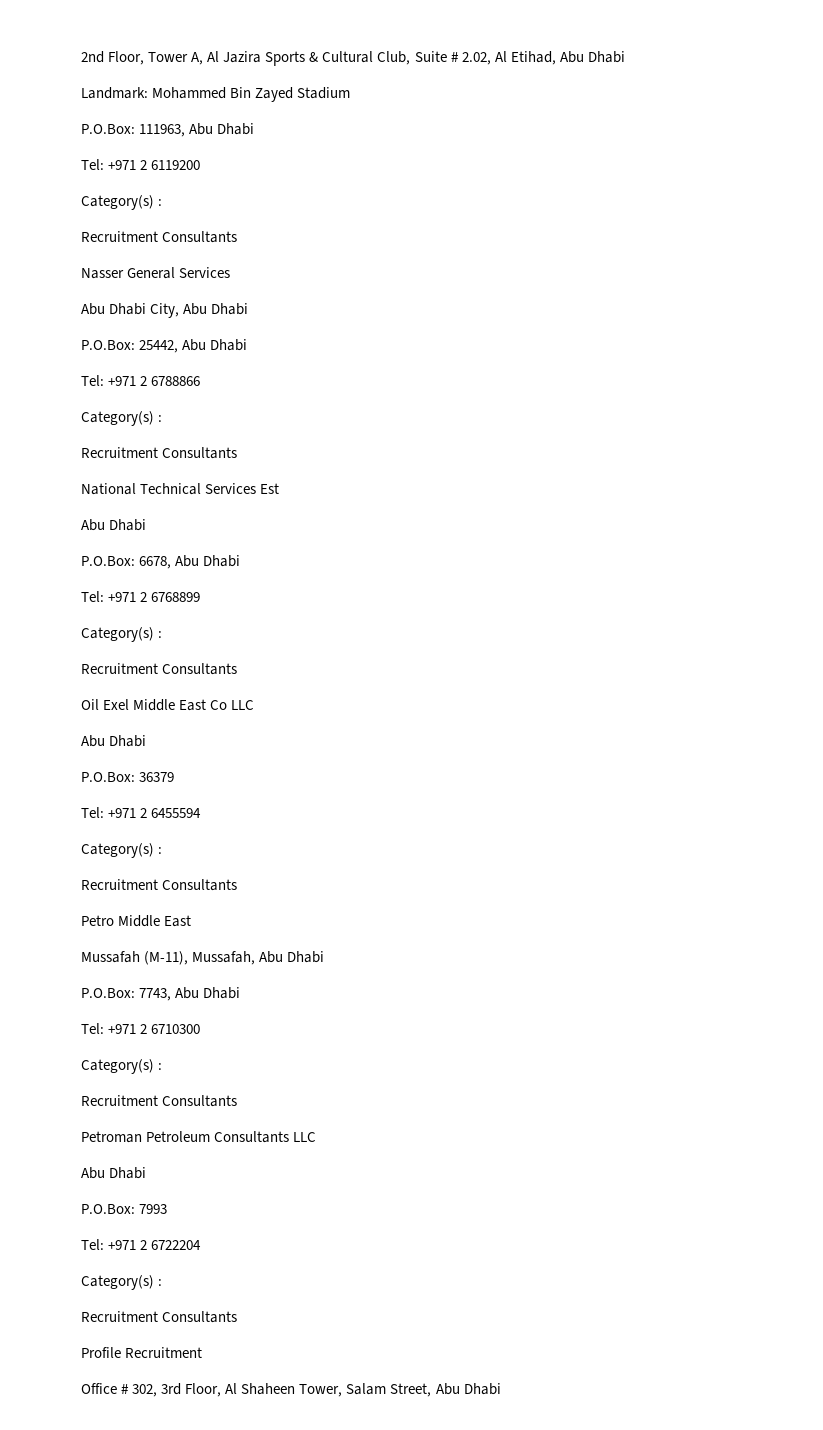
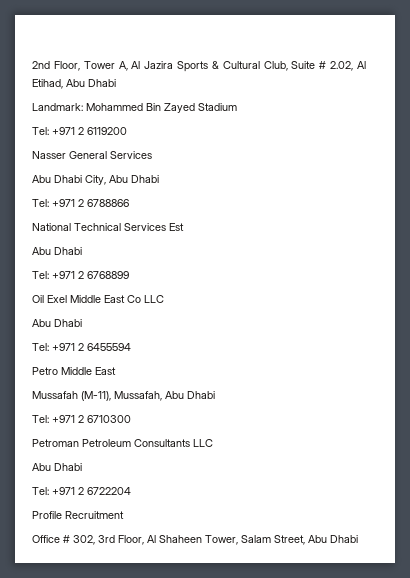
[81,123,255,137] // P.O.Box: 111963, Abu Dhabi -> (237, 107) none
[81,195,163,210] [81,231,238,243] // Category(s) : // Recruitment Consultants -> (127, 131) none
[81,339,248,353] // P.O.Box: 25442, Abu Dhabi -> (159, 179) none
[81,411,163,426] [81,447,238,459] // Category(s) : // Recruitment Consultants -> (129, 203) none
[81,555,241,569] // P.O.Box: 6678, Abu Dhabi -> (82, 251) none
[81,627,163,642] [81,663,238,675] // Category(s) : // Recruitment Consultants -> (129, 275) none
[81,772,175,782] // P.O.Box: 36379 -> (82, 323) none
[81,843,163,858] [81,879,238,891] // Category(s) : // Recruitment Consultants -> (131, 347) none
[81,987,241,1001] // P.O.Box: 7743, Abu Dhabi -> (215, 395) none
[81,1059,163,1074] [81,1095,238,1107] // Category(s) : // Recruitment Consultants -> (131, 419) none
[81,1204,168,1214] // P.O.Box: 7993 -> (82, 467) none
[81,1275,163,1290] [81,1311,238,1323] // Category(s) : // Recruitment Consultants -> (131, 491) none

